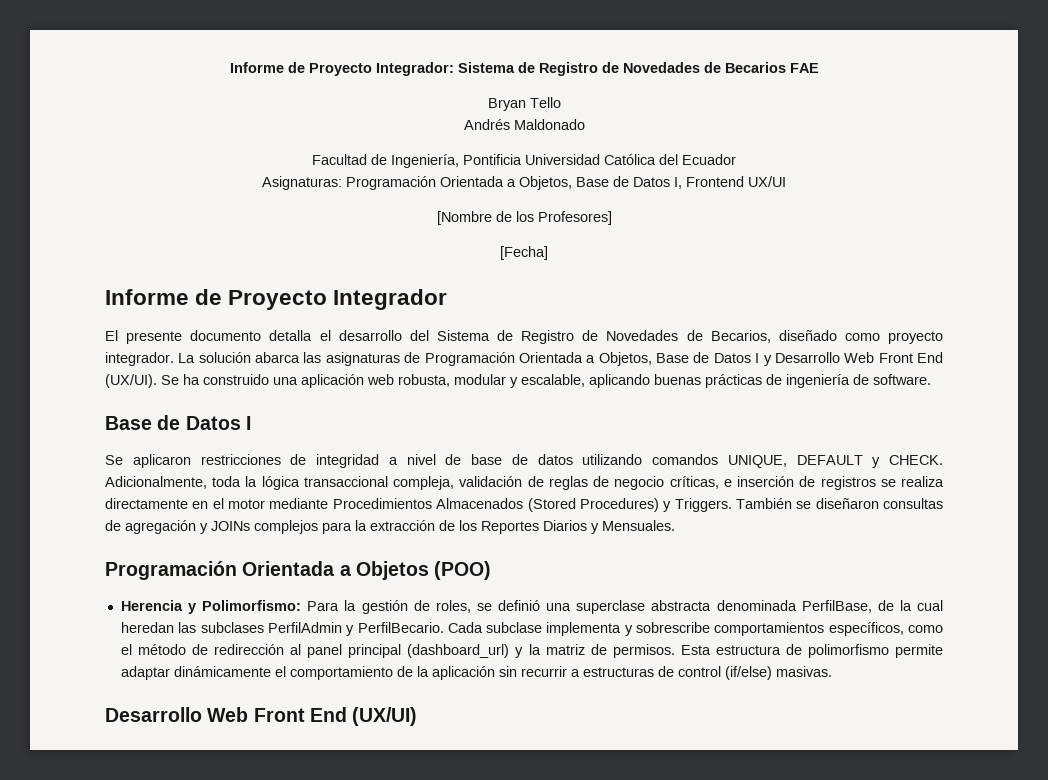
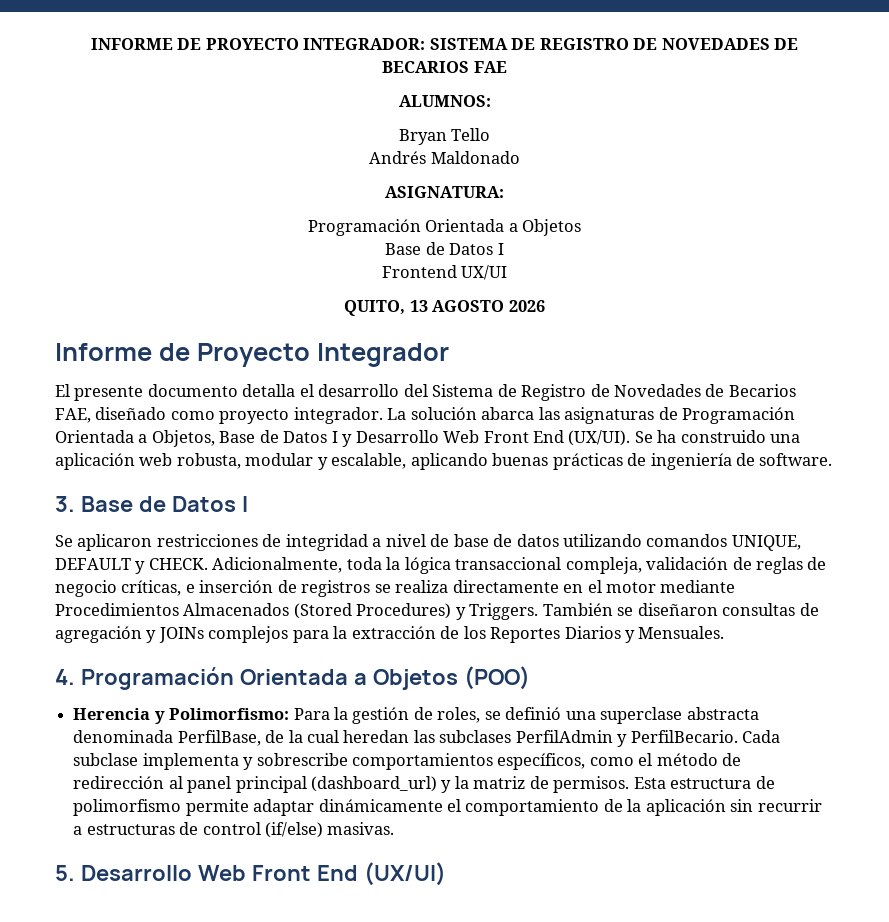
[229,62,786,76] Informe de Proyecto Integrador: Sistema de Registro de Novedades de Becarios -> [90,38,799,50] [382,61,470,73] INFORME DE PROYECTO INTEGRADOR: SISTEMA DE REGISTRO DE NOVEDADES DE BECARIOS
(819, 68) none -> [398,95,491,107] // ALUMNOS:
[312,154,736,168] [262,176,682,190] Facultad de Ingeniería, Pontificia Universidad Católica del Ecuador // Asignaturas: Programación Orientada a Objetos, Base de Datos I, -> [385,186,504,198] [307,219,582,236] [385,242,504,255] ASIGNATURA: // Programación Orientada a Objetos // Base de Datos I //
[436,211,612,225] [500,246,548,260] [Nombre de los Profesores] // [Fecha] -> [344,300,545,316] QUITO, 13 AGOSTO 2026
[710,330,771,343] Becarios, -> [728,384,796,397] [55,408,91,423] Becarios FAE,
(931, 379) none -> [55,496,75,512] 3.
(675, 525) none -> [55,669,75,685] 4.
(832, 671) none -> [55,865,75,881] 5.

